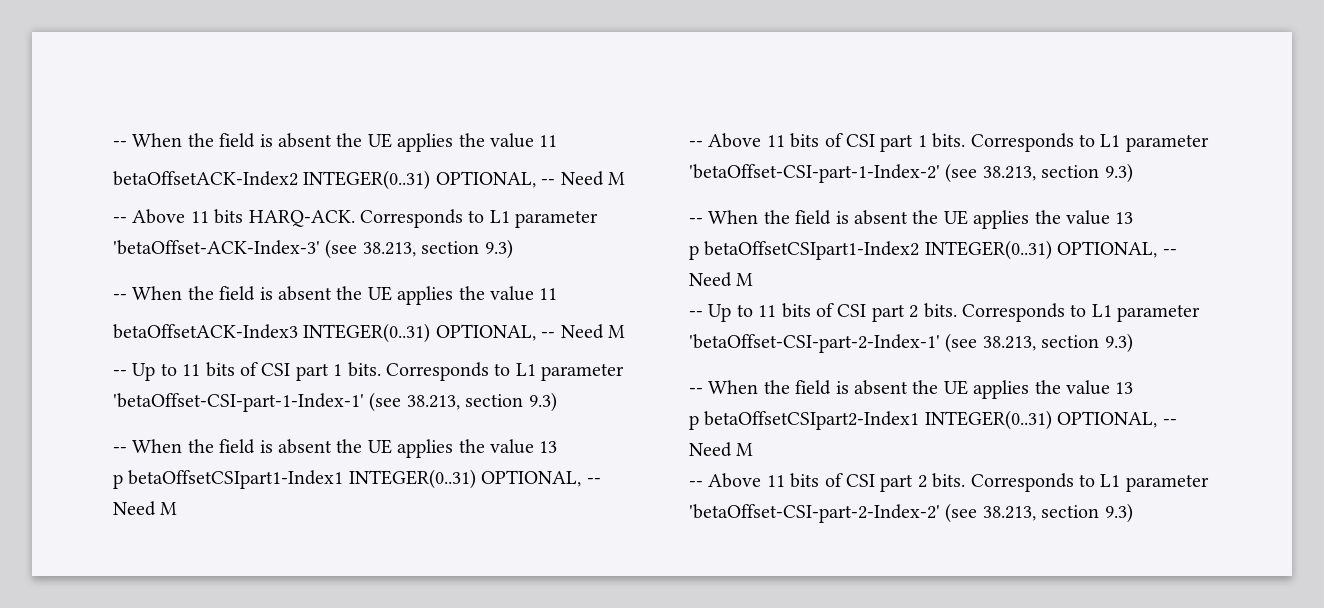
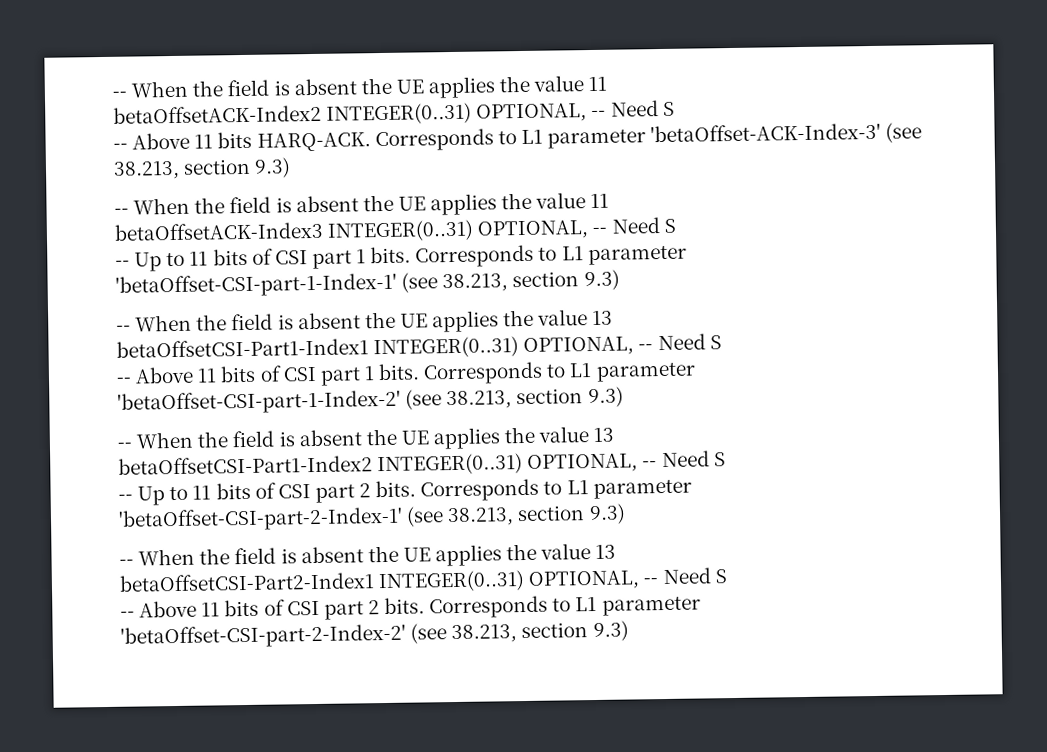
[607,172,625,185] M -> [662,101,675,116] S
[607,325,625,338] M -> [663,218,676,233] S
[113,469,601,489] [113,501,178,516] p betaOffsetCSIpart1-Index1 INTEGER(0..31) OPTIONAL, -- Need M -> [116,333,722,359] betaOffsetCSI-Part1-Index1 INTEGER(0..31) OPTIONAL, -- Need S
[689,240,1177,260] [689,272,754,287] p betaOffsetCSIpart1-Index2 INTEGER(0..31) OPTIONAL, -- Need M -> [118,450,726,476] betaOffsetCSI-Part1-Index2 INTEGER(0..31) OPTIONAL, -- Need S
[689,410,1177,430] [689,442,754,457] p betaOffsetCSIpart2-Index1 INTEGER(0..31) OPTIONAL, -- Need M -> [119,567,727,593] betaOffsetCSI-Part2-Index1 INTEGER(0..31) OPTIONAL, -- Need S

